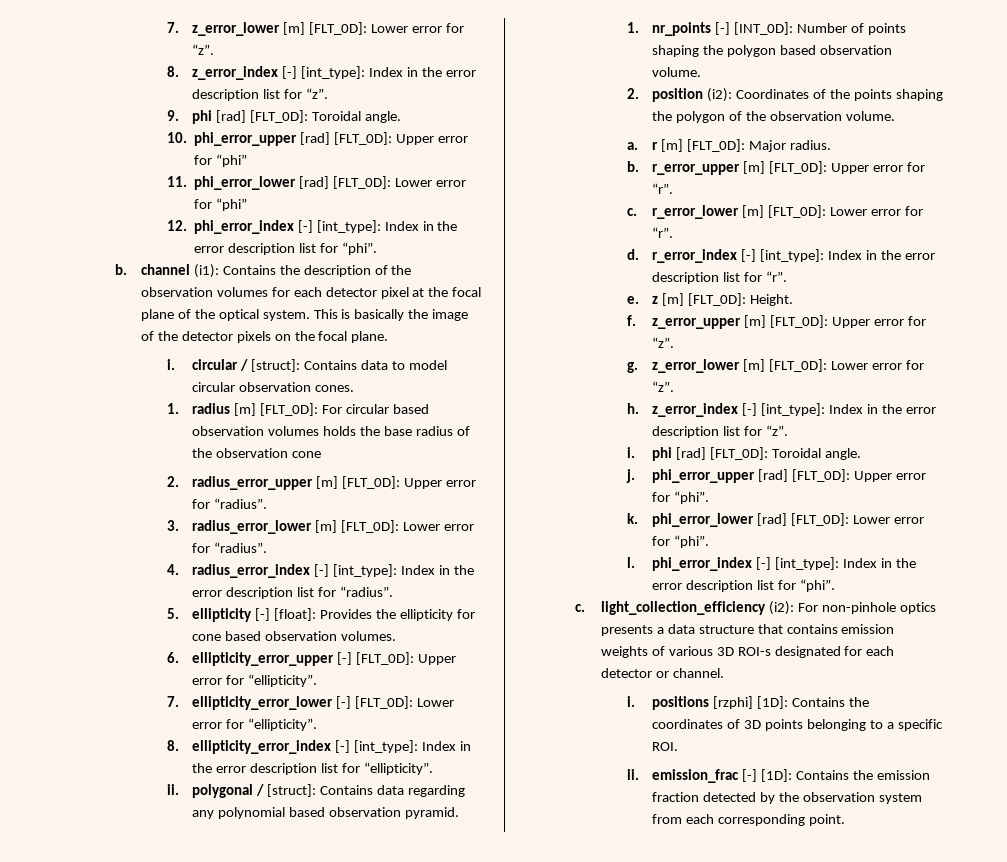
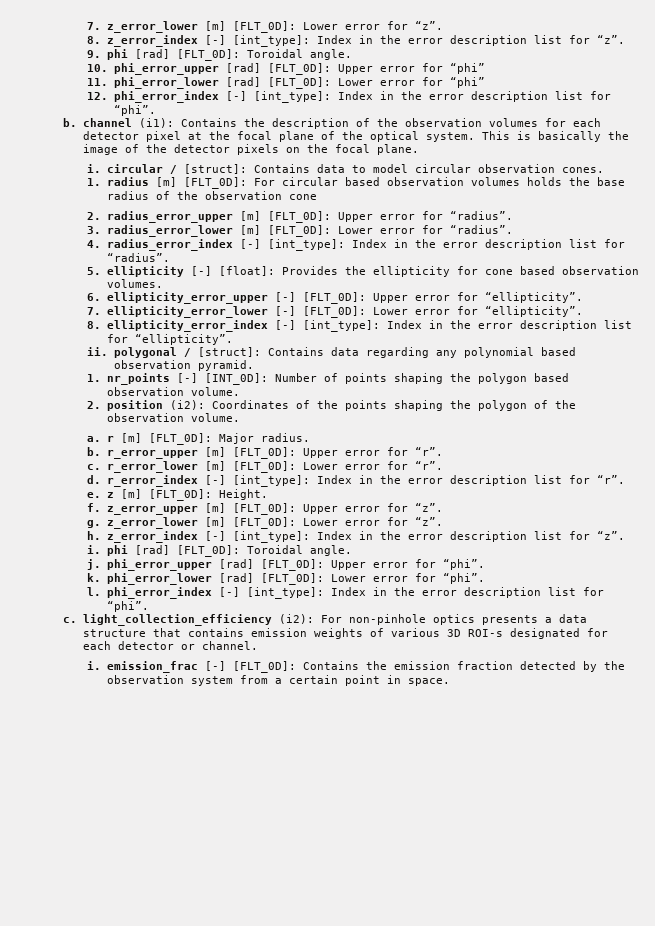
[652,696,869,710] [652,719,943,731] [652,742,679,751] [626,769,639,780] positions [rzphi] [1D]: Contains the coordinates of 3D points belonging to a specific ROI. // ii. -> (102, 665) none
[761,769,793,782] [1D]: -> [232,661,296,673] [FLT_0D]:
[686,814,846,826] each corresponding point. -> [274,675,450,686] a certain point in space.

